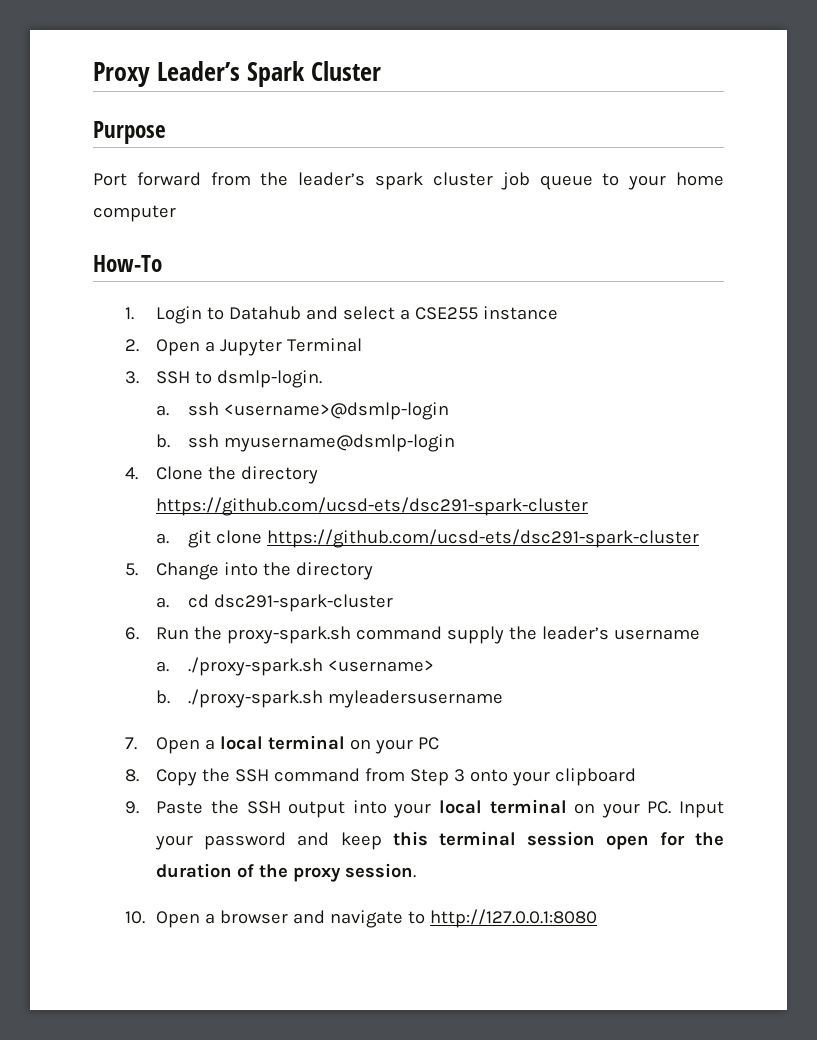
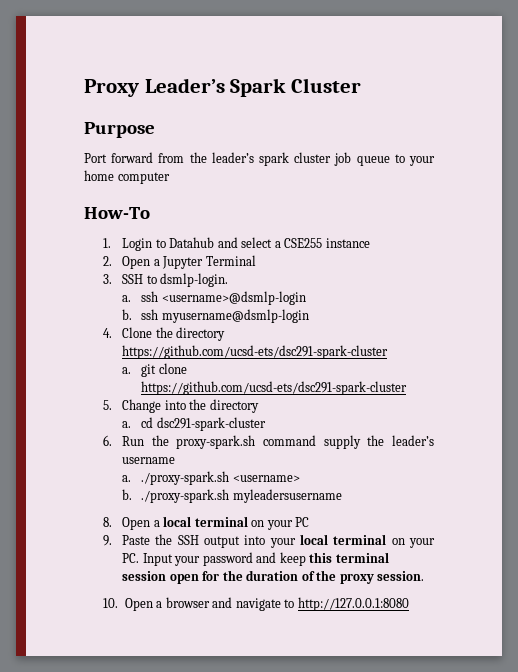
[124,737,137,750] 7. -> [103,517,113,527] 8.
[124,768,637,786] // 8. Copy the SSH command from Step 3 onto your clipboard -> (310, 522) none

